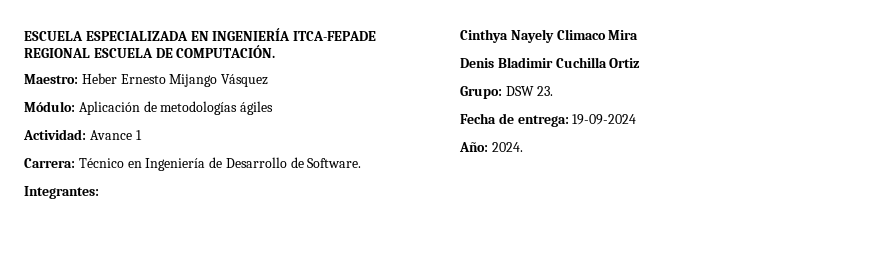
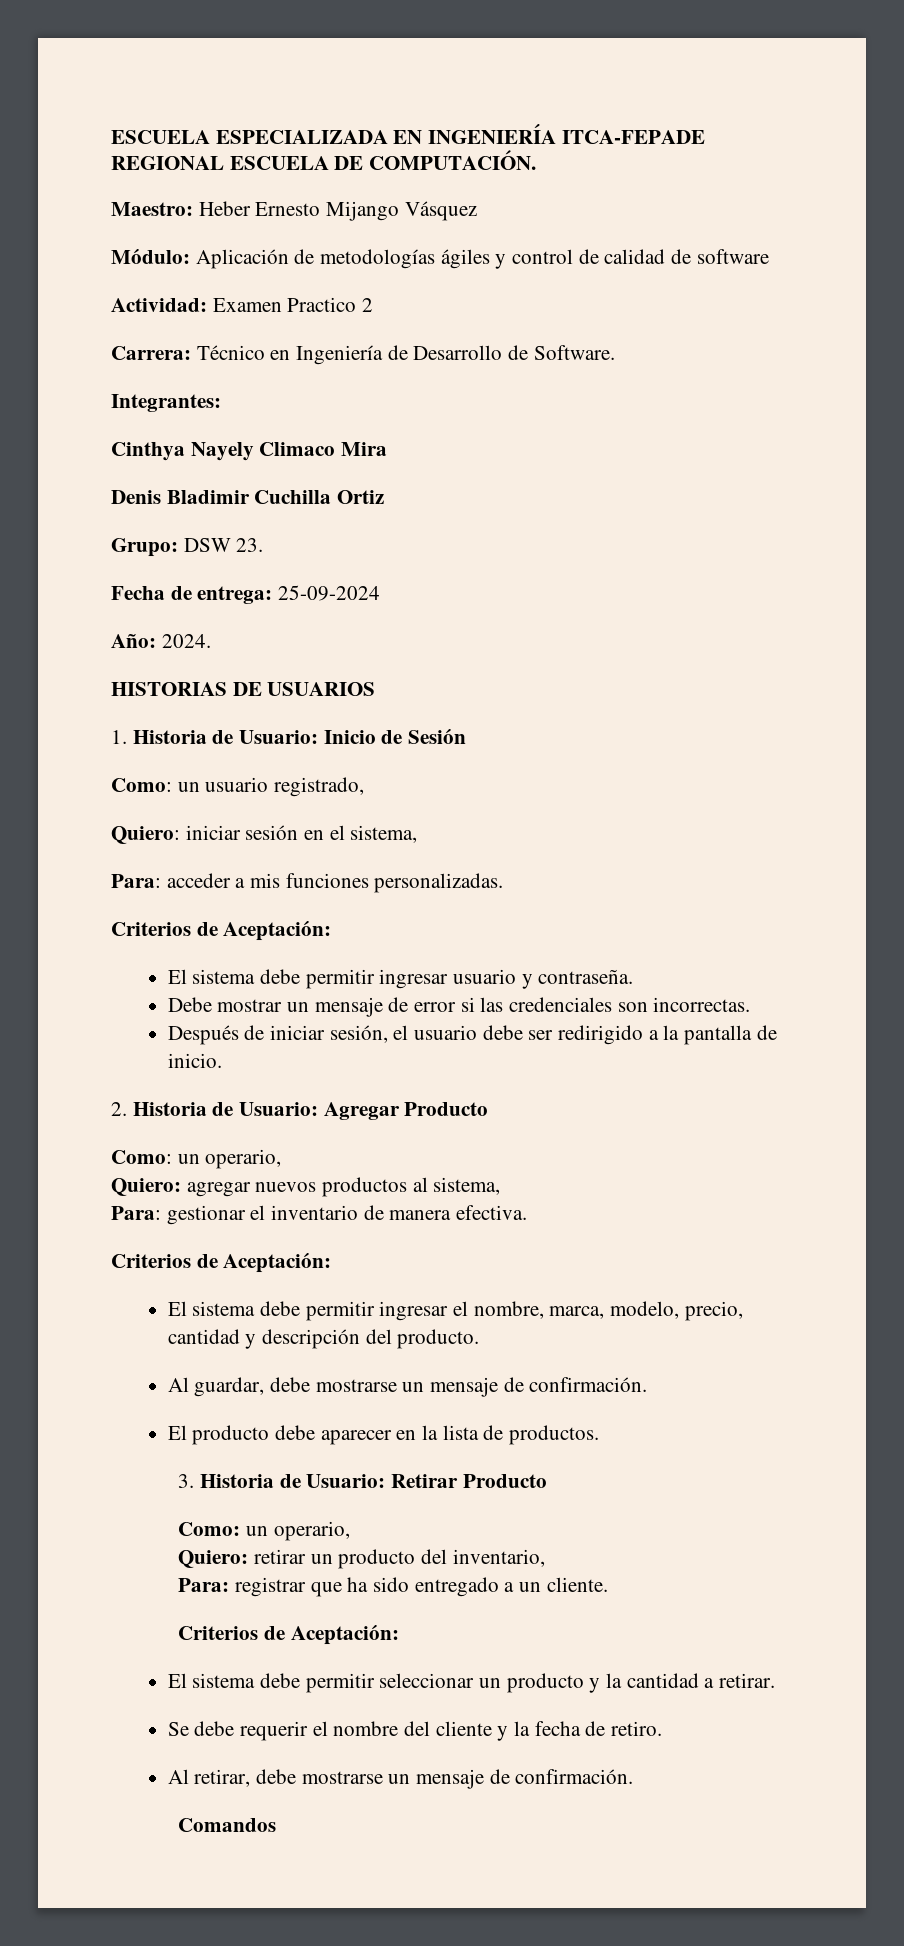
[23,129,142,140] // Actividad: Avance 1 -> [495,249,769,269] [111,297,374,312] y control de calidad de software // Actividad: Examen Practico 2
[572,114,637,125] 19-09-2024 -> [278,585,381,601] 25-09-2024
(523, 147) none -> [111,682,376,696] [111,728,467,744] [111,777,365,797] [111,825,418,844] [111,873,504,893] [111,920,332,941] [167,969,634,989] [167,997,751,1017] [167,1025,777,1045] [167,1053,222,1068] [111,1102,489,1120] [111,1149,282,1169] [111,1177,501,1197] [111,1205,528,1225] [111,1252,332,1273] [167,1301,743,1321] [167,1329,480,1349] [167,1377,648,1397] [167,1425,600,1445] [178,1474,547,1488] [178,1521,350,1541] [178,1549,545,1569] [178,1577,608,1597] [178,1624,399,1645] [167,1673,776,1693] [167,1721,663,1741] [167,1769,634,1789] [178,1818,277,1832] // HISTORIAS DE USUARIOS // 1. Historia de Usuario: Inicio de Sesión // Como: un usuario registrado, // Quiero: iniciar sesión en el sistema, // Para: acceder a mis funciones personalizadas. // Criterios de Aceptación: // El sistema debe permitir ingresar usuario y contraseña. // Debe mostrar un mensaje de error si las credenciales son incorrectas. // Después de iniciar sesión, el usuario debe ser redirigido a la pantalla de inicio. // 2. Historia de Usuario: Agregar Producto // Como: un operario, // Quiero: agregar nuevos productos al sistema, // Para: gestionar el inventario de manera efectiva. // Criterios de Aceptación: // El sistema debe permitir ingresar el nombre, marca, modelo, precio, cantidad y descripción del producto. // Al guardar, debe mostrarse un mensaje de confirmación. // El producto debe aparecer en la lista de productos. // 3. Historia de Usuario: Retirar Producto // Como: un operario, // Quiero: retirar un producto del inventario, // Para: registrar que ha sido entregado a un cliente. // Criterios de Aceptación: // El sistema debe permitir seleccionar un producto y la cantidad a retirar. // Se debe requerir el nombre del cliente y la fecha de retiro. // Al retirar, debe mostrarse un mensaje de confirmación. // Comandos

